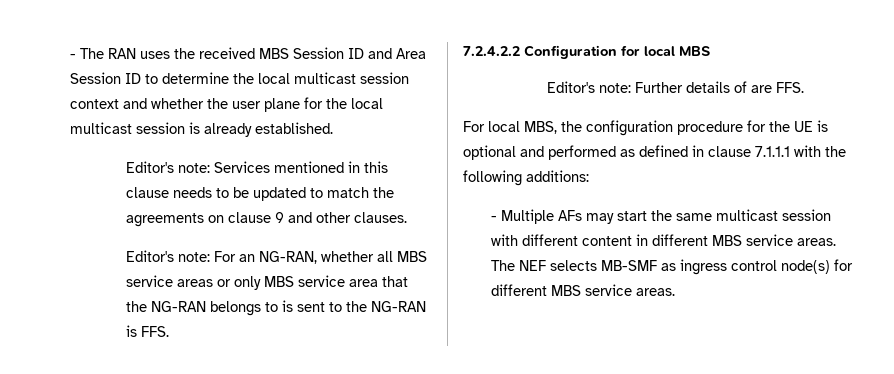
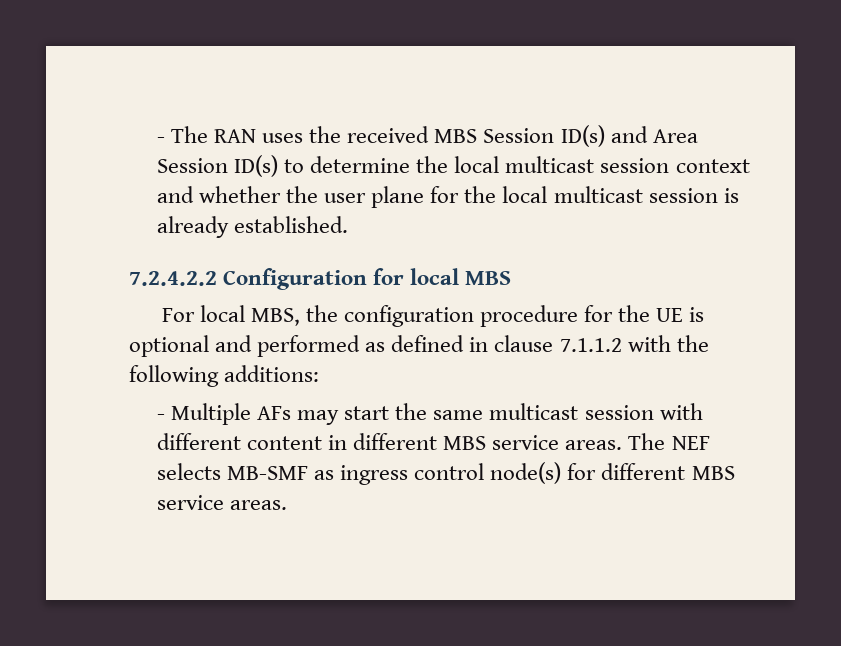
[347,48,364,59] ID -> [560,125,605,147] ID(s)
[124,73,141,84] ID -> [234,155,279,177] ID(s)
[125,161,388,173] [125,187,394,201] [125,212,407,227] [125,250,427,264] [125,275,408,290] [125,300,426,316] [125,325,169,337] // Editor's note: Services mentioned in this clause needs to be updated to match the agreements on clause 9 and other clauses. // Editor's note: For an NG-RAN, whether all MBS service areas or only MBS service area that the NG-RAN belongs to is sent to the NG-RAN is FFS. -> (349, 224) none
[546,81,804,93] // Editor's note: Further details of are FFS. -> (512, 278) none
[755,146,790,157] 7.1.1.1 -> [559,338,622,352] 7.1.1.2

